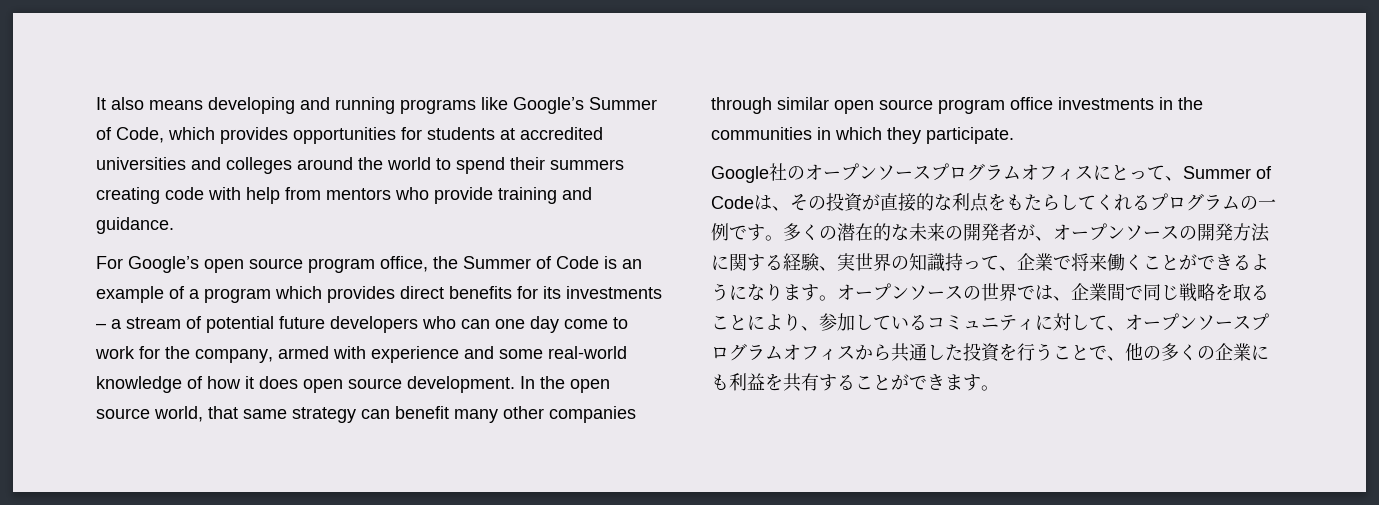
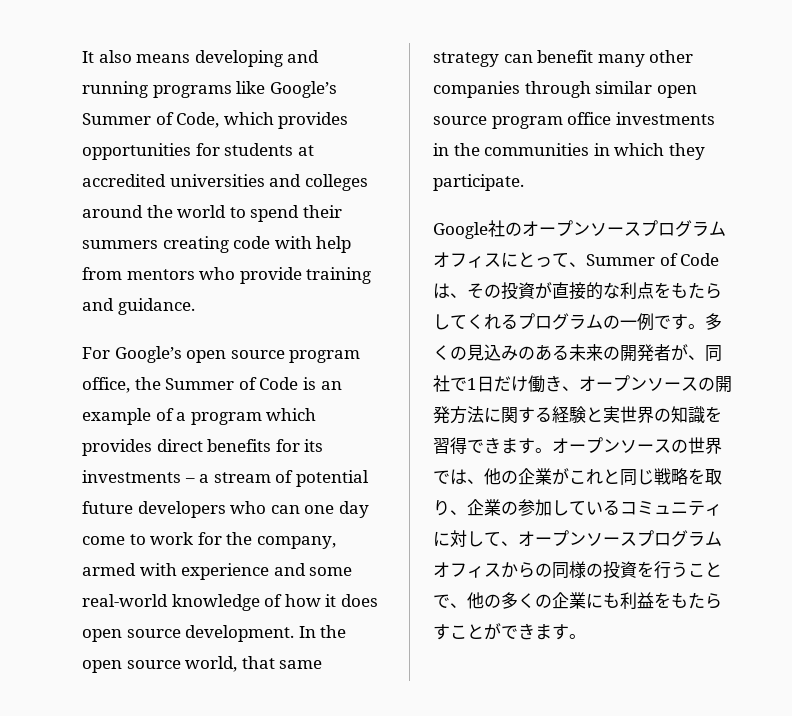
[837,223,909,241] 潜在的な -> [467,344,569,361] 見込みのある
(1053, 238) none -> [705,345,722,362] [433,375,579,393] 同社で1日だけ働き、
[819,266,837,271] 、 -> [586,407,603,422] と
[945,253,1269,271] [711,283,783,301] 持って、企業で将来働くことができるようになり -> [705,406,722,422] [433,437,501,454] を習得でき
[1071,283,1269,302] [711,313,819,331] 企業間で同じ戦略を取ることにより、 -> [484,468,722,486] [433,499,518,516] 他の企業がこれと同じ戦略を取り、企業の
[891,343,963,362] 共通した -> [535,561,603,579] の同様の
[783,373,855,392] 共有する -> [671,592,722,609] [433,624,450,640] もたらす

